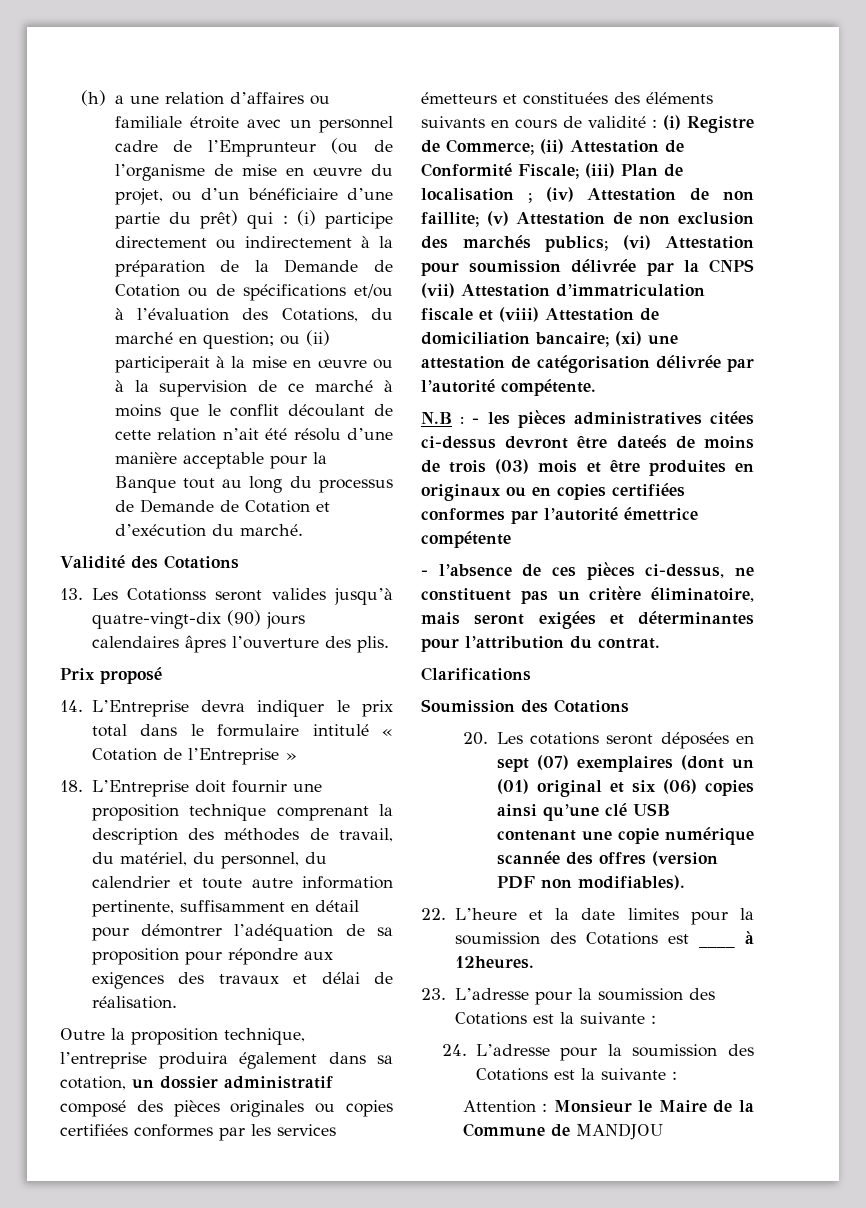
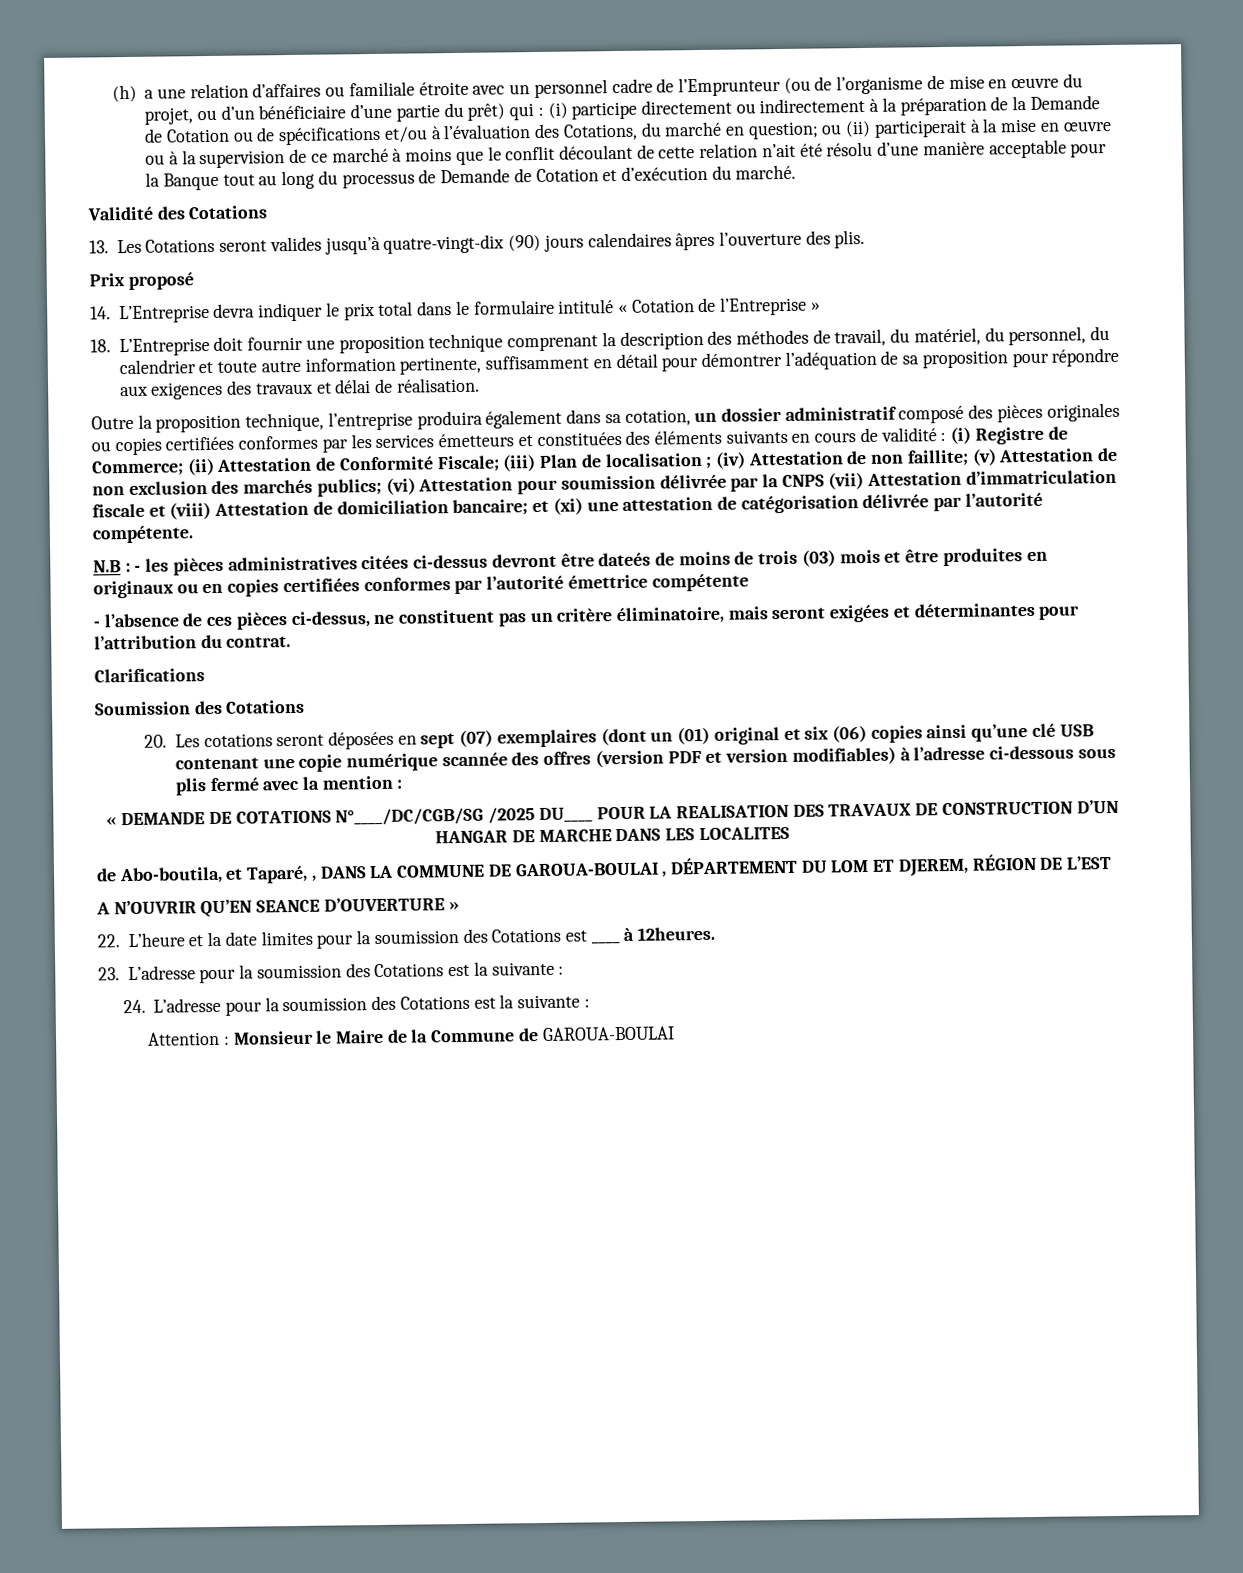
[127,588,207,601] Cotationss -> [145,238,216,253] Cotations
(609, 339) none -> [532,500,550,513] et
[540,875,685,890] non modifiables). -> [705,745,1116,765] [174,775,404,796] [106,799,1119,826] [435,826,790,844] [96,853,1113,885] [96,897,460,918] et version modifiables) à l’adresse ci-dessous sous plis fermé avec la mention : // « DEMANDE DE COTATIONS N°____/DC/CGB/SG /2025 DU____ POUR LA REALISATION DES TRAVAUX DE CONSTRUCTION D’UN HANGAR DE MARCHE DANS LES LOCALITES // de Abo-boutila, et Taparé, , DANS LA COMMUNE DE GAROUA-BOULAI , DÉPARTEMENT DU LOM ET DJEREM, RÉGION DE L’EST // A N’OUVRIR QU’EN SEANCE D’OUVERTURE »
[575,1123,663,1140] MANDJOU -> [541,1026,675,1041] GAROUA-BOULAI

